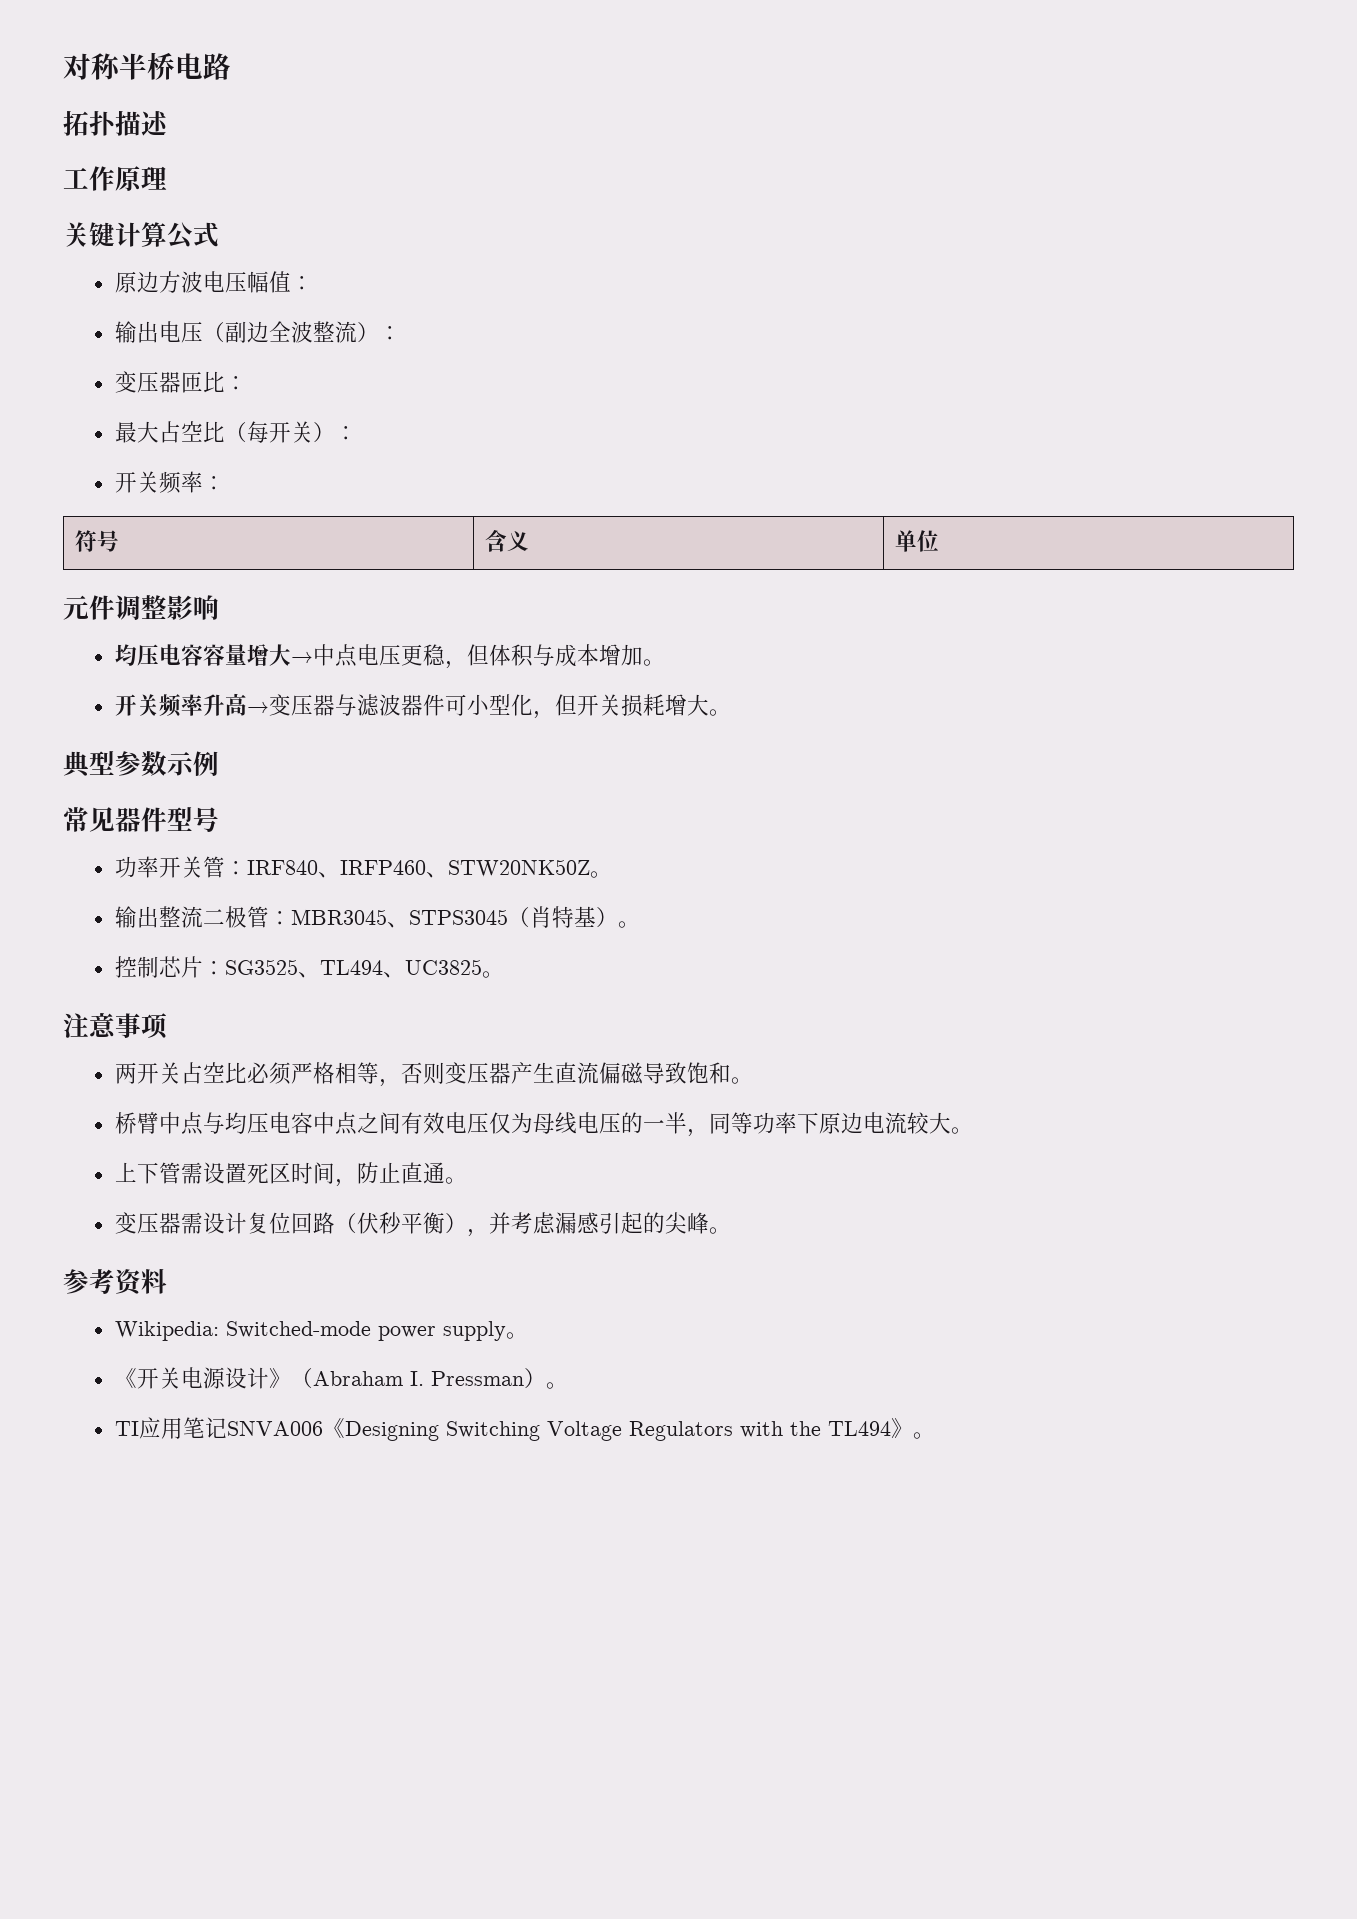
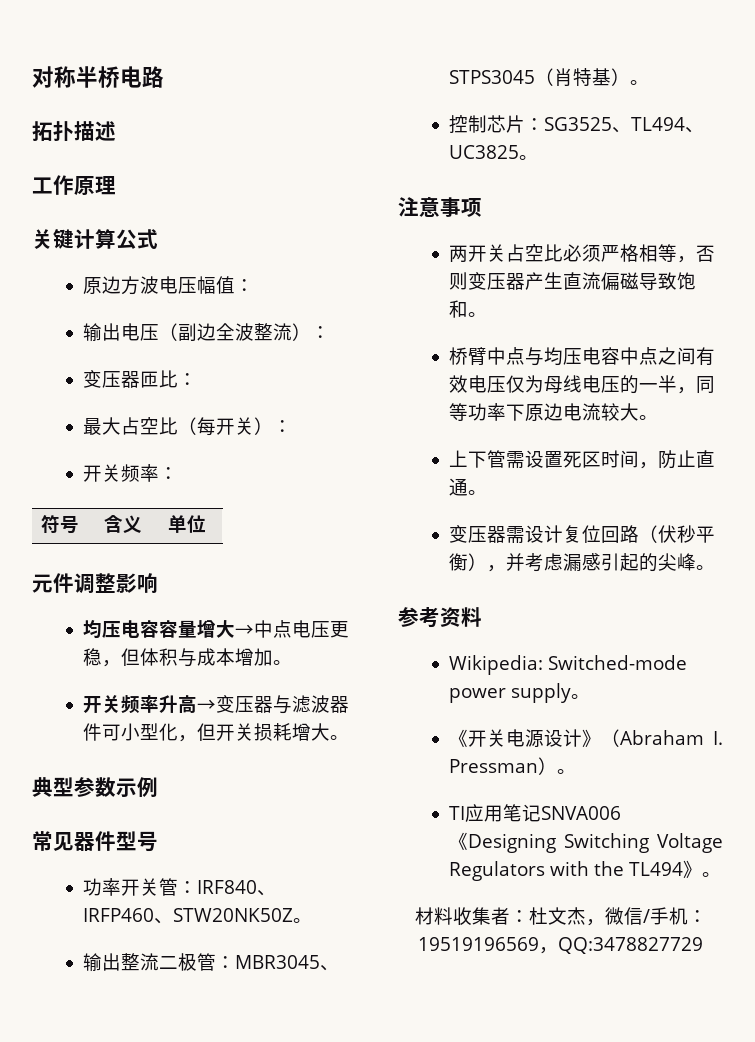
(935, 1435) none -> [414,907,707,926] [418,937,703,954] // 材料收集者：杜文杰，微信/手机：19519196569，QQ:3478827729

